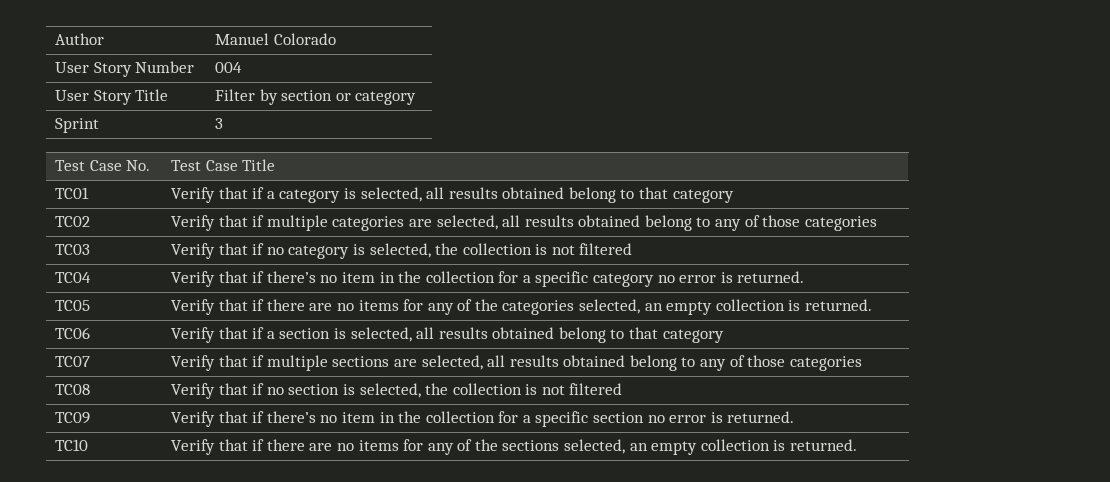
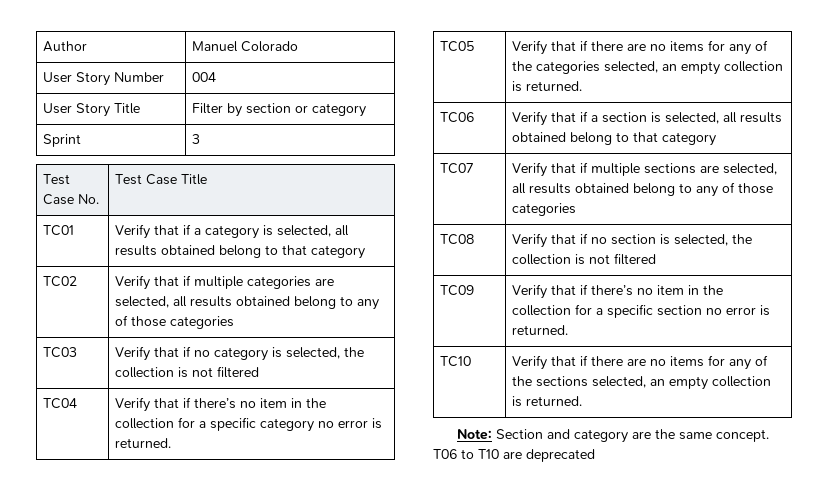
(858, 445) none -> [456,429,769,443] [433,449,595,462] // Note: Section and category are the same concept. T06 to T10 are deprecated

